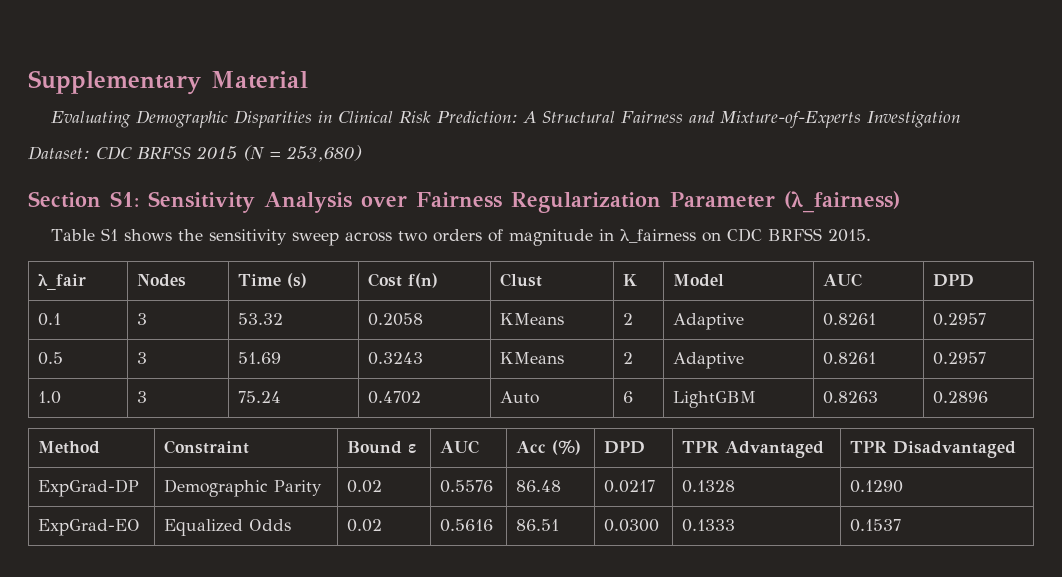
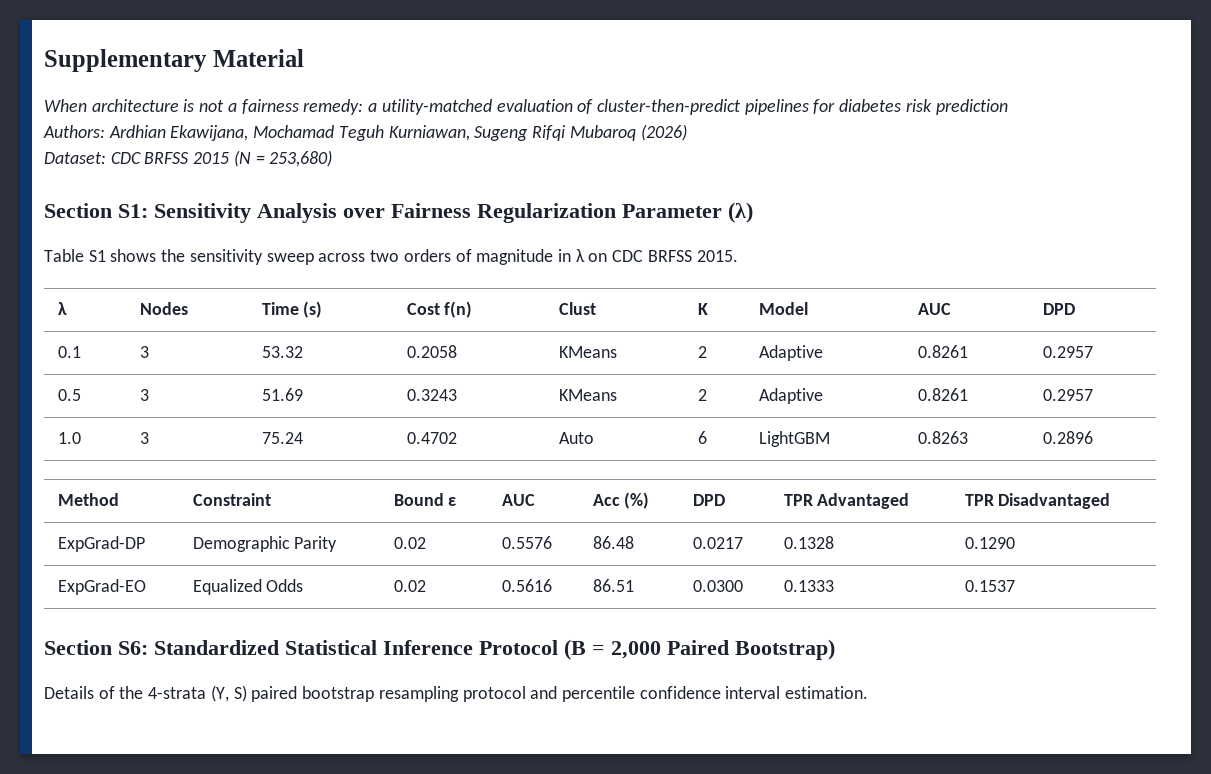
[51,110,961,128] Evaluating Demographic Disparities in Clinical Risk Prediction: A Structural Fairness and Mixture-of-Experts Investigation -> [44,99,1008,115] [43,124,687,141] When architecture is not a fairness remedy: a utility-matched evaluation of cluster-then-predict pipelines for diabetes risk prediction // Authors: Ardhian Ekawijana, Mochamad Teguh Kurniawan, Sugeng Rifqi Mubaroq (2026)
[783,191,900,213] (λ_fairness) -> [728,202,753,223] (λ)
[620,229,697,243] λ_fairness -> [575,249,585,262] λ
[37,273,86,290] λ_fair -> [57,302,67,315] λ
(901, 525) none -> [44,639,835,660] [44,685,869,702] // Section S6: Standardized Statistical Inference Protocol (B = 2,000 Paired Bootstrap) // Details of the 4-strata (Y, S) paired bootstrap resampling protocol and percentile confidence interval estimation.

